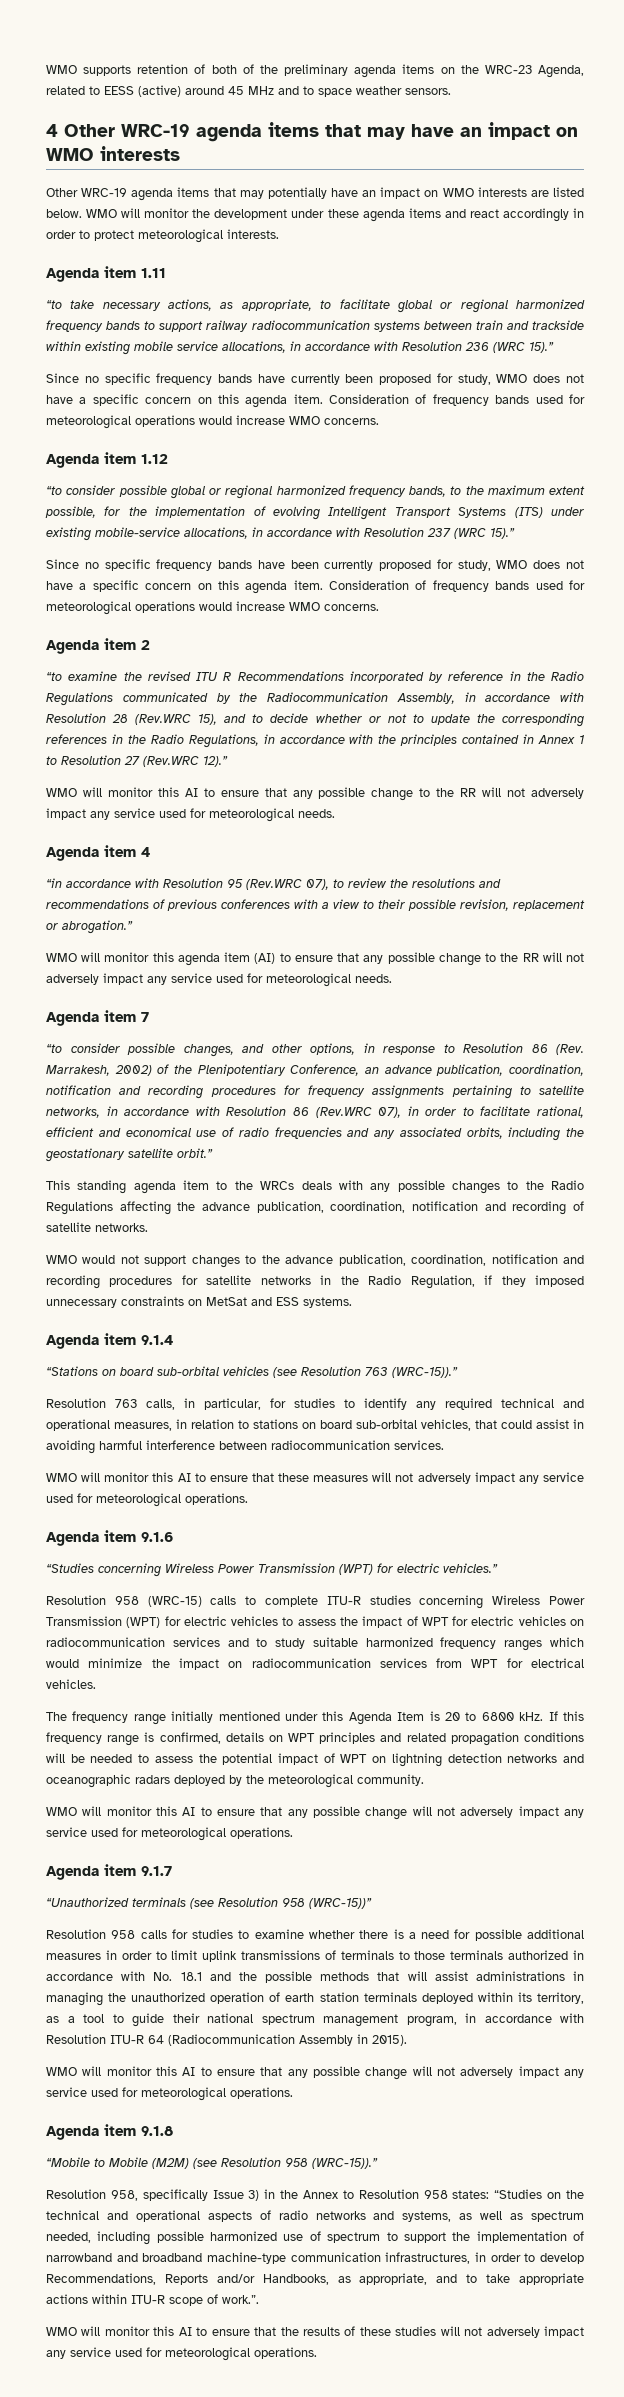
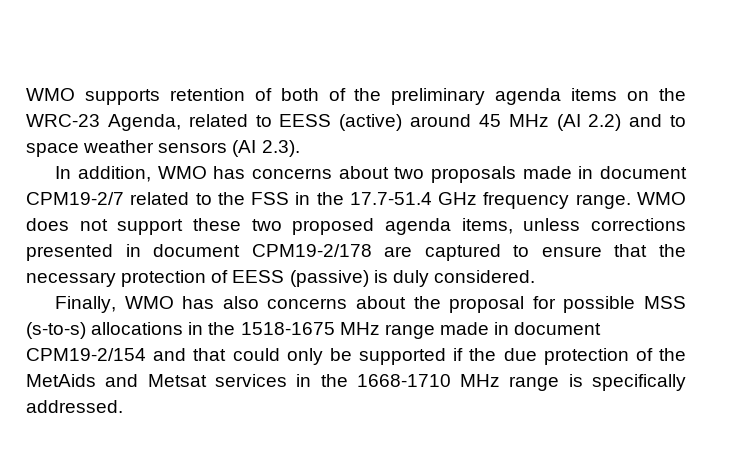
(274, 90) none -> [556,114,622,131] (AI 2.2)
[405,88,451,95] [46,122,578,142] [46,146,180,161] [46,187,585,201] [46,208,585,222] [46,229,279,243] [46,266,166,282] [46,299,585,313] [46,320,585,332] [46,341,554,355] [46,373,584,385] [46,394,585,408] [46,415,379,429] [46,452,168,468] [46,485,585,499] [45,506,584,520] [46,527,515,541] [46,559,584,571] [46,580,585,594] [46,601,379,615] [46,638,150,654] [46,671,584,683] [46,692,584,706] [46,713,585,727] [46,734,584,748] [46,755,228,767] [46,787,584,801] [46,808,335,822] [46,845,150,861] [46,878,501,890] [46,899,585,911] [46,920,133,934] [46,952,585,966] [46,973,392,987] [46,1010,149,1026] [46,1043,584,1057] [46,1064,584,1076] [46,1085,584,1099] [46,1106,584,1118] [46,1127,584,1141] [45,1148,213,1162] [46,1180,584,1194] [46,1201,584,1215] [46,1222,148,1232] [46,1254,584,1268] [46,1275,584,1289] [46,1296,352,1308] [46,1333,173,1349] [46,1366,458,1378] [46,1398,584,1410] [46,1419,584,1431] [46,1440,444,1454] [46,1472,584,1484] [46,1493,248,1507] [46,1530,173,1546] [46,1563,498,1577] [46,1595,585,1609] [46,1616,584,1628] [46,1637,584,1651] [46,1658,584,1670] [46,1679,96,1689] [46,1711,584,1725] [46,1732,584,1746] [46,1753,584,1767] [46,1774,424,1788] [46,1806,584,1820] [46,1827,293,1841] [46,1864,172,1880] [46,1897,372,1909] [46,1929,584,1941] [46,1950,584,1962] [46,1971,585,1983] [46,1992,584,2006] [46,2013,584,2027] [46,2034,407,2046] [46,2066,584,2080] [46,2087,293,2101] [46,2124,173,2140] [46,2157,378,2169] [46,2189,584,2201] [46,2210,584,2222] [46,2231,585,2245] [46,2252,584,2264] [46,2273,585,2285] [46,2294,259,2306] [46,2326,584,2338] [46,2347,317,2361] sensors. // 4 Other WRC-19 agenda items that may have an impact on WMO interests // Other WRC-19 agenda items that may potentially have an impact on WMO interests are listed below. WMO will monitor the development under these agenda items and react accordingly in order to protect meteorological interests. // Agenda item 1.11 // “to take necessary actions, as appropriate, to facilitate global or regional harmonized frequency bands to support railway radiocommunication systems between train and trackside within existing mobile service allocations, in accordance with Resolution 236 (WRC 15).” // Since no specific frequency bands have currently been proposed for study, WMO does not have a specific concern on this agenda item. Consideration of frequency bands used for meteorological operations would increase WMO concerns. // Agenda item 1.12 // “to consider possible global or regional harmonized frequency bands, to the maximum extent possible, for the implementation of evolving Intelligent Transport Systems (ITS) under existing mobile-service allocations, in accordance with Resolution 237 (WRC 15).” // Since no specific frequency bands have been currently proposed for study, WMO does not have a specific concern on this agenda item. Consideration of frequency bands used for meteorological operations would increase WMO concerns. // Agenda item 2 // “to examine the revised ITU R Recommendations incorporated by reference in the Radio Regulations communicated by the Radiocommunication Assembly, in accordance with Resolution 28 (Rev.WRC 15), and to decide whether or not to update the corresponding references in the Radio Regulations, in accordance with the principles contained in Annex 1 to Resolution 27 (Rev.WRC 12).” // WMO will monitor this AI to ensure that any possible change to the RR will not adversely impact any service used for meteorological needs. // Agenda item 4 // “in accordance with Resolution 95 (Rev.WRC 07), to review the resolutions and recommendations of previous conferences with a view to their possible revision, replacement or abrogation.” // WMO will monitor this agenda item (AI) to ensure that any possible change to the RR will not adversely impact any service used for meteorological needs. // Agenda item 7 // “to consider possible changes, and other options, in response to Resolution 86 (Rev. Marrakesh, 2002) of the Plenipotentiary Conference, an advance publication, coordination, notification and recording procedures for frequency assignments pertaining to satellite networks, in accordance with Resolution 86 (Rev.WRC 07), in order to facilitate rational, efficient and economical use of radio frequencies and any associated orbits, including the geostationary satellite orbit.” // This standing agenda item to the WRCs deals with any possible changes to the Radio Regulations affecting the advance publication, coordination, notification and recording of satellite networks. // WMO would not support changes to the advance publication, coordination, notification and recording procedures for satellite networks in the Radio Regulation, if they imposed unnecessary constraints on MetSat and ESS systems. // Agenda item 9.1.4 // “Stations on board sub-orbital vehicles (see Resolution 763 (WRC-15)).” // Resolution 763 calls, in particular, for studies to identify any required technical and operational measures, in relation to stations on board sub-orbital vehicles, that could assist in avoiding harmful interference between radiocommunication services. // WMO will monitor this AI to ensure that these measures will not adversely impact any service used for meteorological operations. // Agenda item 9.1.6 // “Studies concerning Wireless Power Transmission (WPT) for electric vehicles.” // Resolution 958 (WRC-15) calls to complete ITU-R studies concerning Wireless Power Transmission (WPT) for electric vehicles to assess the impact of WPT for electric vehicles on radiocommunication services and to study suitable harmonized frequency ranges which would minimize the impact on radiocommunication services from WPT for electrical vehicles. // The frequency range initially mentioned under this Agenda Item is 20 to 6800 kHz. If this frequency range is confirmed, details on WPT principles and related propagation conditions will be needed to assess the potential impact of WPT on lightning detection networks and oceanographic radars deployed by the meteorological community. // WMO will monitor this AI to ensure that any possible change will not adversely impact any service used for meteorological operations. // Agenda item 9.1.7 // “Unauthorized terminals (see Resolution 958 (WRC-15))” // Resolution 958 calls for studies to examine whether there is a need for possible additional measures in order to limit uplink transmissions of terminals to those terminals authorized in accordance with No. 18.1 and the possible methods that will assist administrations in managing the unauthorized operation of earth station terminals deployed within its territory, as a tool to guide their national spectrum management program, in accordance with Resolution ITU-R 64 (Radiocommunication Assembly in 2015). // WMO will monitor this AI to ensure that any possible change will not adversely impact any service used for meteorological operations. // Agenda item 9.1.8 // “Mobile to Mobile (M2M) (see Resolution 958 (WRC-15)).” // Resolution 958, specifically Issue 3) in the Annex to Resolution 958 states: “Studies on the technical and operational aspects of radio networks and systems, as well as spectrum needed, including possible harmonized use of spectrum to support the implementation of narrowband and broadband machine-type communication infrastructures, in order to develop Recommendations, Reports and/or Handbooks, as appropriate, and to take appropriate actions within ITU-R scope of work.”. // WMO will monitor this AI to ensure that the results of these studies will not adversely impact any service used for meteorological operations. -> [158,140,300,157] [55,166,687,183] [26,192,686,209] [26,218,687,235] [26,244,686,261] [26,270,535,287] [55,296,686,313] [26,322,602,339] [26,348,686,365] [26,374,686,391] [26,400,123,413] sensors (AI 2.3). // In addition, WMO has concerns about two proposals made in document CPM19-2/7 related to the FSS in the 17.7-51.4 GHz frequency range. WMO does not support these two proposed agenda items, unless corrections presented in document CPM19-2/178 are captured to ensure that the necessary protection of EESS (passive) is duly considered. // Finally, WMO has also concerns about the proposal for possible MSS (s-to-s) allocations in the 1518-1675 MHz range made in document CPM19-2/154 and that could only be supported if the due protection of the MetAids and Metsat services in the 1668-1710 MHz range is specifically addressed.

